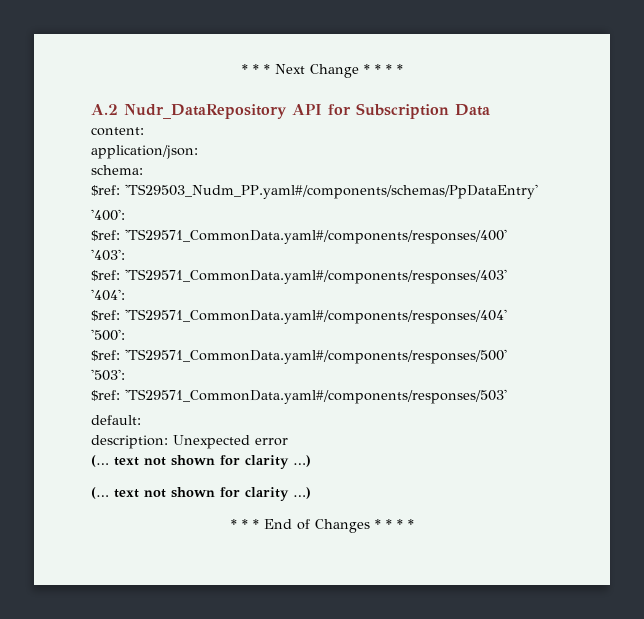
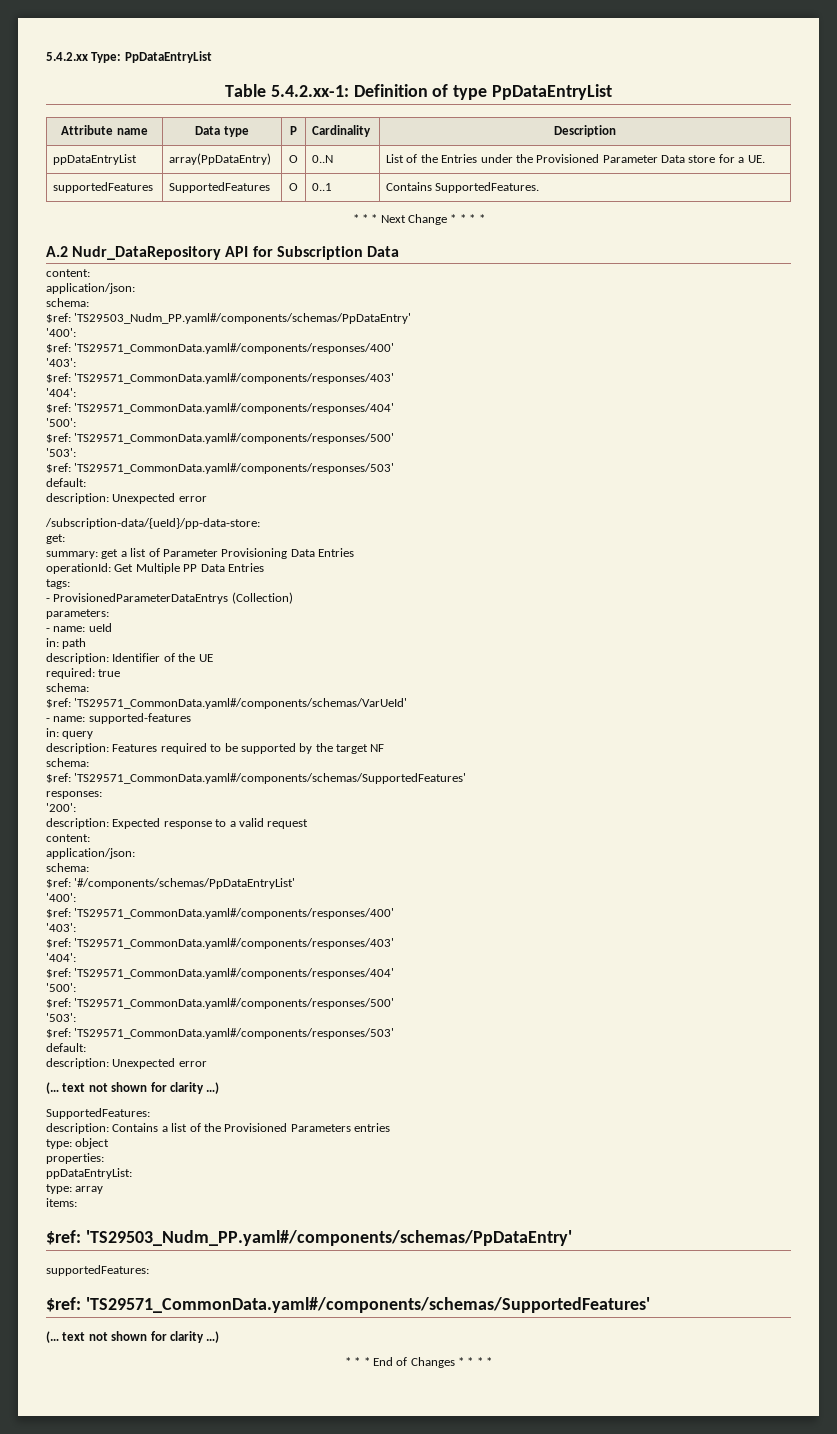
(241, 69) none -> [46,51,212,63] [225,84,612,100] [61,125,148,135] [195,126,249,137] [290,126,297,135] [312,125,372,137] [554,125,616,137] [53,154,138,165] [169,153,272,165] [289,155,298,163] [312,155,334,163] [386,154,765,163] [53,182,154,193] [169,182,271,193] [289,183,298,191] [312,183,333,191] [386,182,540,193] 5.4.2.xx Type: PpDataEntryList // Table 5.4.2.xx-1: Definition of type PpDataEntryList // Attribute name | Data type | P | Cardinality | Description // ppDataEntryList | array(PpDataEntry) | O | 0..N | List of the Entries under the Provisioned Parameter Data store for a UE. // supportedFeatures | SupportedFeatures | O | 0..1 | Contains SupportedFeatures. //
[91,455,311,469] // (… text not shown for clarity …) -> [45,518,260,529] [46,534,65,544] [46,548,354,559] [46,563,264,574] [46,579,70,589] [46,592,293,604] [46,609,109,619] [46,623,112,632] [46,638,87,649] [46,653,213,664] [46,668,121,679] [46,683,89,692] [46,698,408,709] [46,713,191,724] [46,728,94,739] [46,743,385,754] [46,758,89,767] [46,773,467,784] [46,791,102,799] [46,803,76,812] [46,818,309,829] [46,834,90,842] [46,848,135,859] [46,863,89,872] [46,878,296,889] [46,893,76,902] [46,908,395,919] [46,923,76,932] [46,938,395,949] [46,953,76,962] [46,968,395,979] [46,983,76,992] [46,998,395,1009] [46,1013,76,1022] [46,1028,395,1039] [46,1043,86,1052] [46,1058,207,1069] [46,1082,220,1094] [46,1108,150,1119] [46,1123,390,1134] [46,1138,110,1149] [46,1153,104,1164] [46,1168,132,1179] [46,1184,104,1194] [46,1198,77,1207] [46,1230,572,1246] [46,1265,149,1276] [46,1297,650,1313] // /subscription-data/{ueId}/pp-data-store: // get: // summary: get a list of Parameter Provisioning Data Entries // operationId: Get Multiple PP Data Entries // tags: // - ProvisionedParameterDataEntrys (Collection) // parameters: // - name: ueId // in: path // description: Identifier of the UE // required: true // schema: // $ref: 'TS29571_CommonData.yaml#/components/schemas/VarUeId' // - name: supported-features // in: query // description: Features required to be supported by the target NF // schema: // $ref: 'TS29571_CommonData.yaml#/components/schemas/SupportedFeatures' // responses: // '200': // description: Expected response to a valid request // content: // application/json: // schema: // $ref: '#/components/schemas/PpDataEntryList' // '400': // $ref: 'TS29571_CommonData.yaml#/components/responses/400' // '403': // $ref: 'TS29571_CommonData.yaml#/components/responses/403' // '404': // $ref: 'TS29571_CommonData.yaml#/components/responses/404' // '500': // $ref: 'TS29571_CommonData.yaml#/components/responses/500' // '503': // $ref: 'TS29571_CommonData.yaml#/components/responses/503' // default: // description: Unexpected error // (… text not shown for clarity …) // SupportedFeatures: // description: Contains a list of the Provisioned Parameters entries // type: object // properties: // ppDataEntryList: // type: array // items: // $ref: 'TS29503_Nudm_PP.yaml#/components/schemas/PpDataEntry' // supportedFeatures: // $ref: 'TS29571_CommonData.yaml#/components/schemas/SupportedFeatures'

